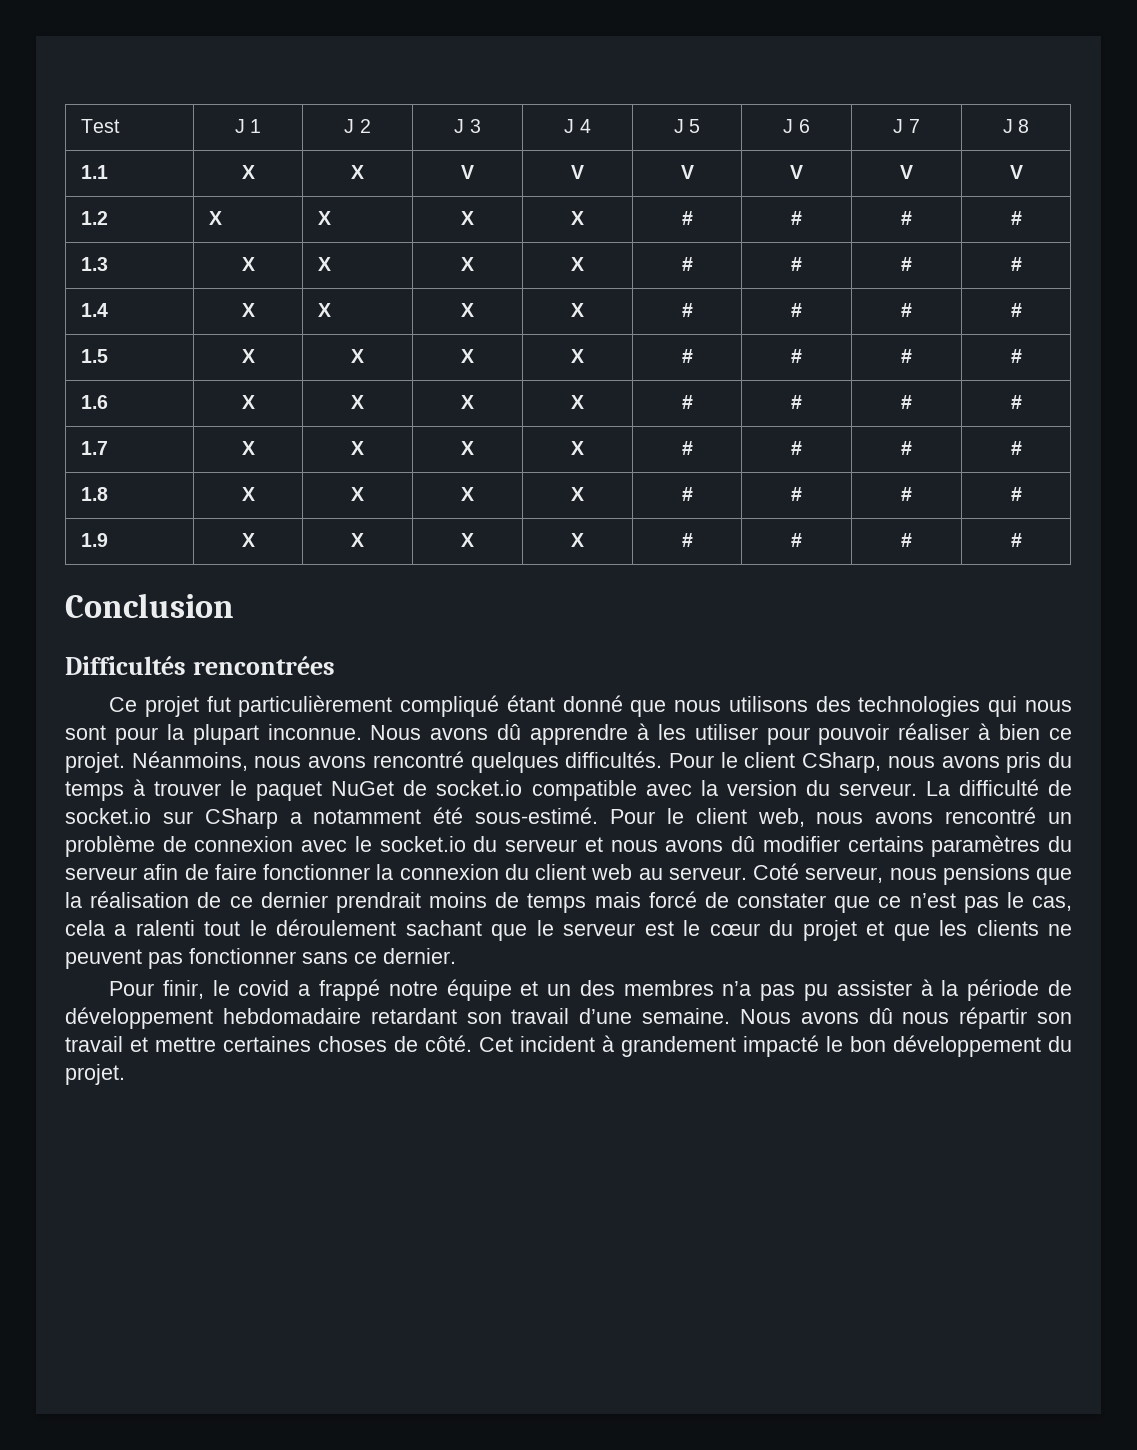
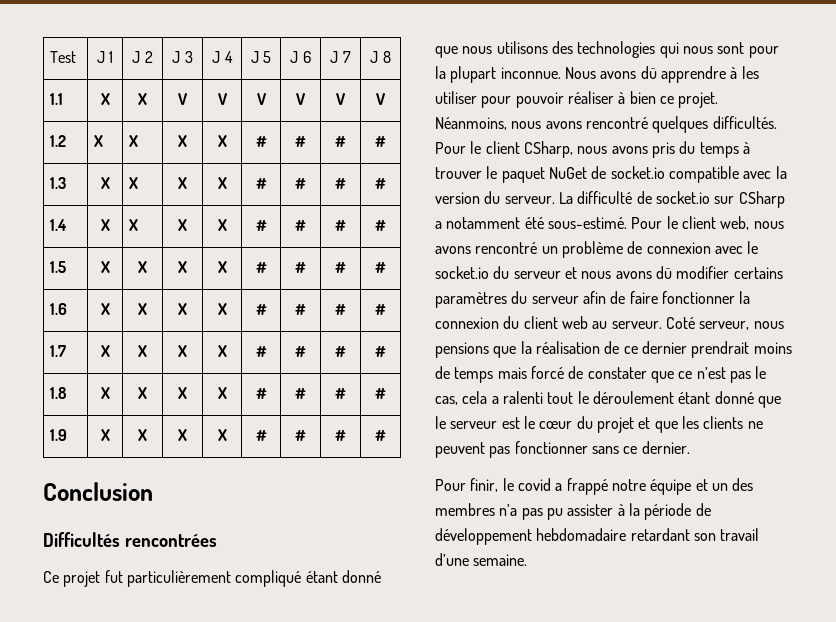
[405,920,482,936] sachant -> [678,391,754,404] étant donné
[739,1007,1073,1029] [65,1035,1072,1057] [65,1064,125,1085] Nous avons dû nous répartir son travail et mettre certaines choses de côté. Cet incident à grandement impacté le bon développement du projet. -> (528, 560) none

